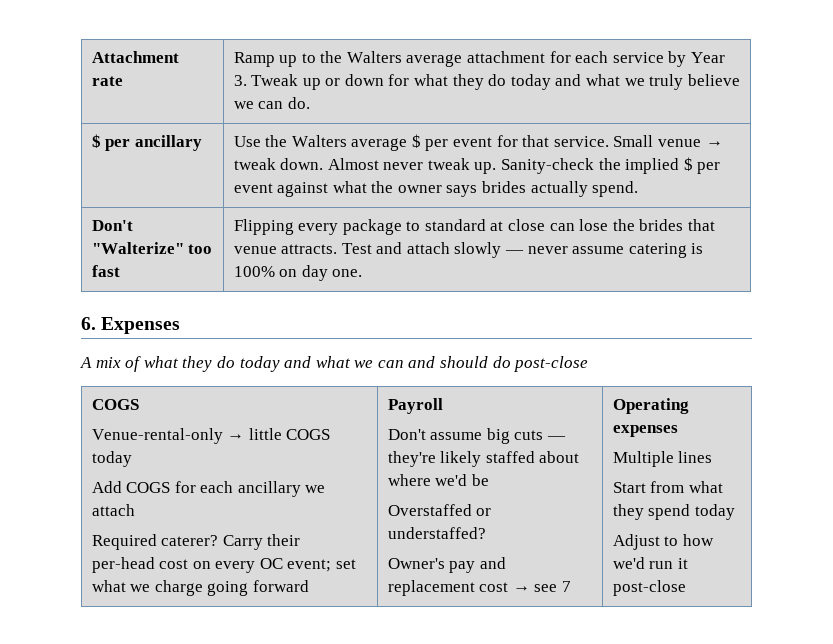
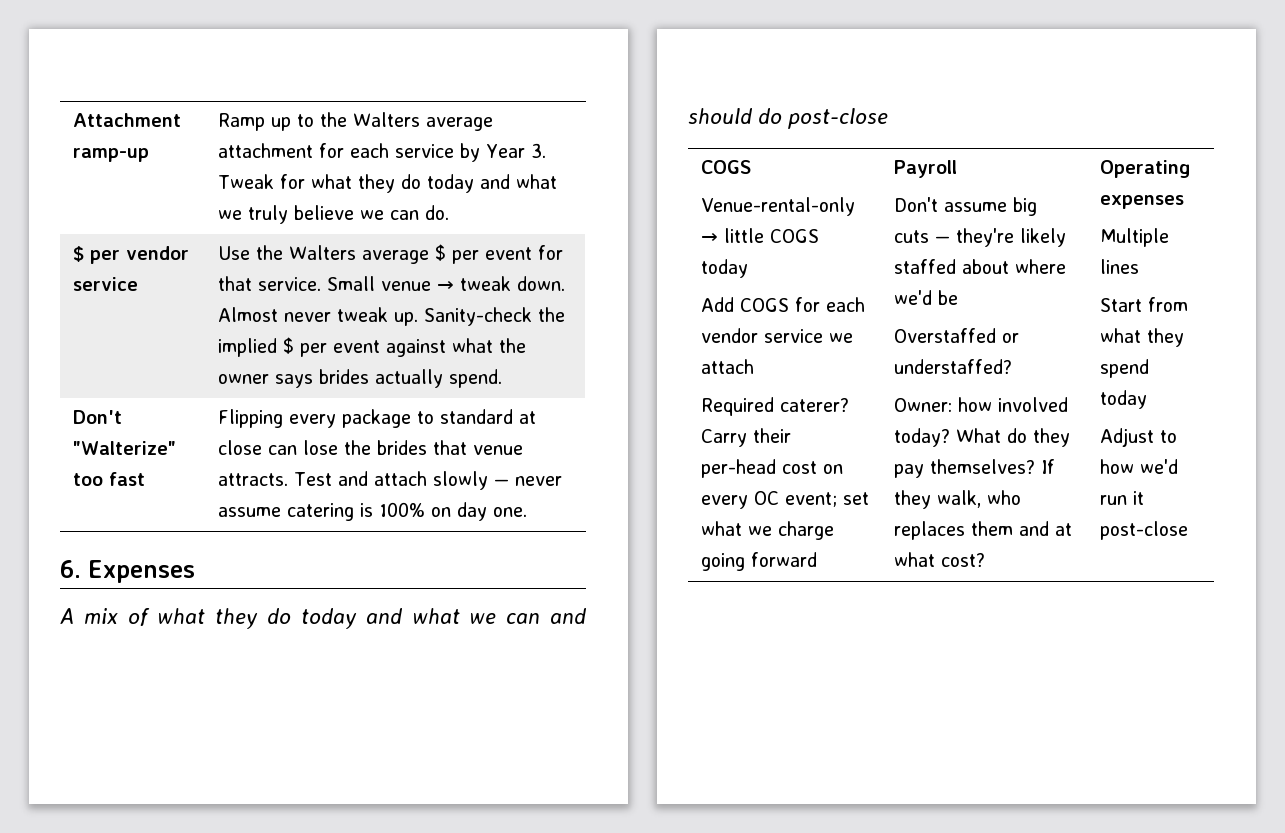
[91,76,123,86] rate -> [72,148,149,162] ramp-up
[302,74,384,90] up or down -> (274, 181) none
[134,135,202,151] ancillary -> [125,246,189,260] [72,277,138,291] vendor service
[237,481,301,497] ancillary -> [700,328,823,343] vendor service
[387,557,506,573] [387,580,571,596] Owner's pay and replacement cost → see 7 -> [893,397,1068,412] [893,428,1070,447] [893,459,1055,478] [893,490,1021,509] [893,521,1072,540] [893,552,985,567] Owner: how involved today? What do they pay themselves? If they walk, who replaces them and at what cost?

